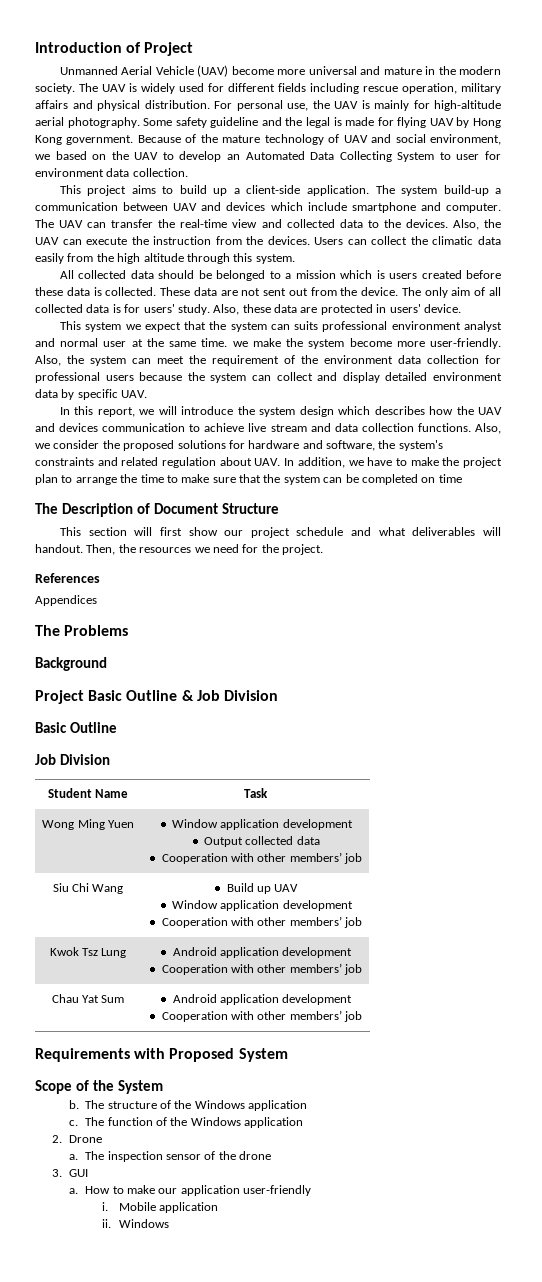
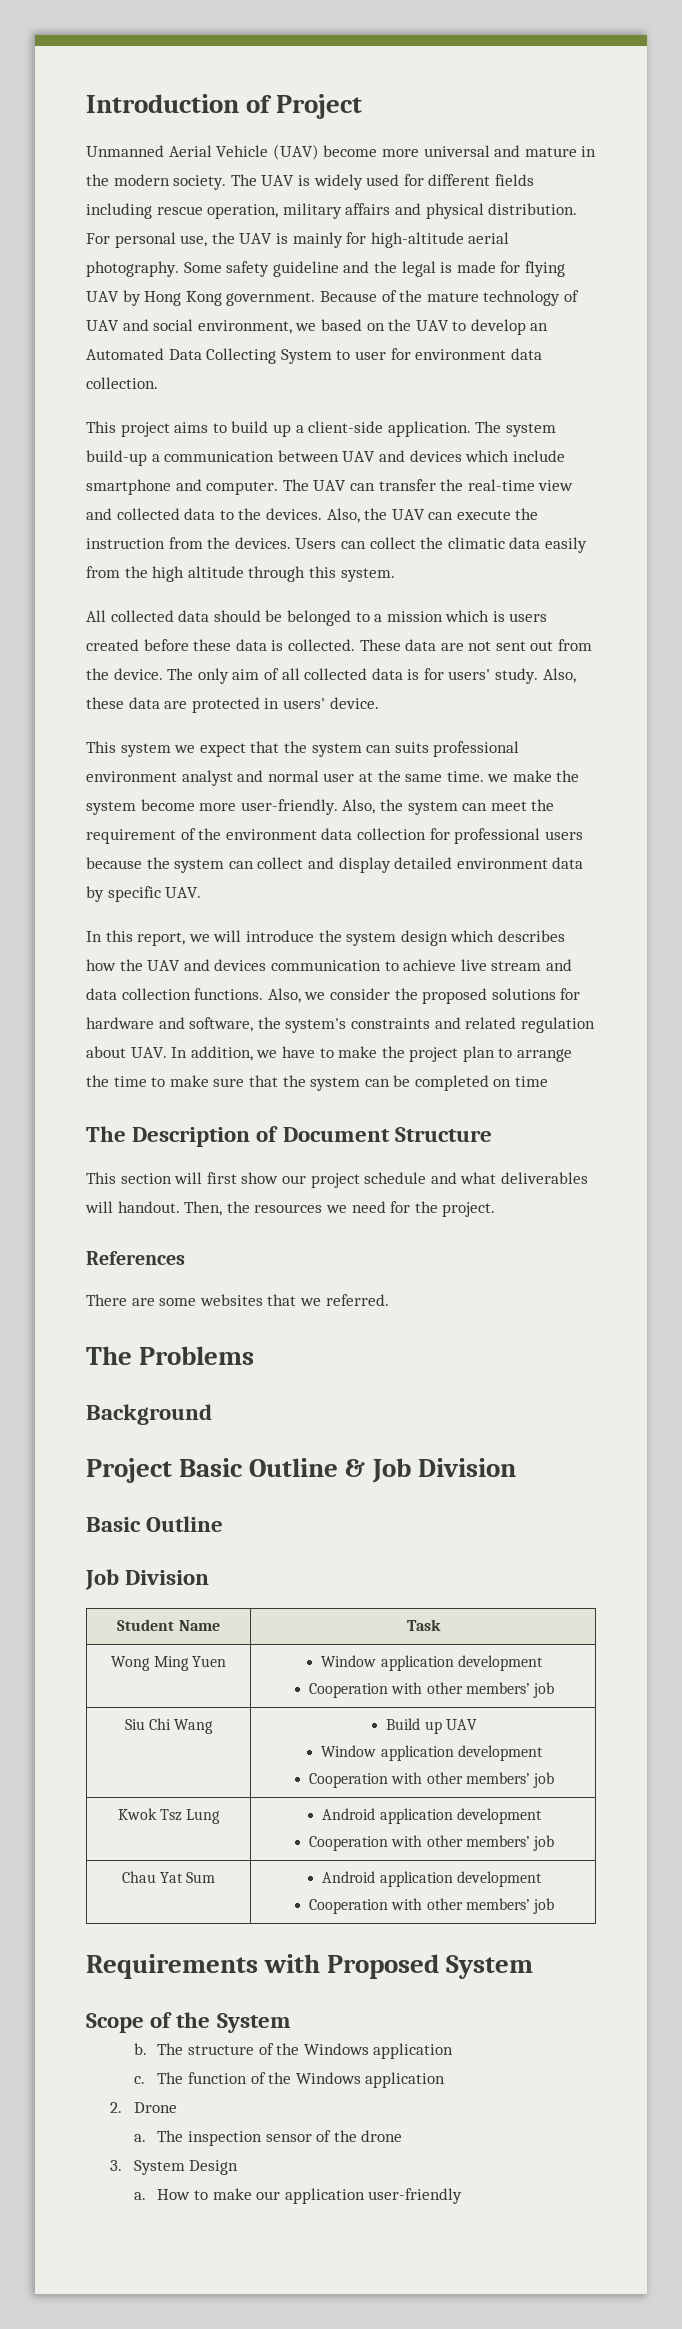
[35,595,97,606] Appendices -> [86,1294,389,1306] There are some websites that we referred.
[203,836,320,847] // Output collected data -> (543, 1663) none
[68,1169,88,1177] GUI -> [133,2160,239,2175] System Design
[102,1202,219,1213] [102,1219,169,1228] // i. Mobile application // ii. Windows -> (463, 2196) none

